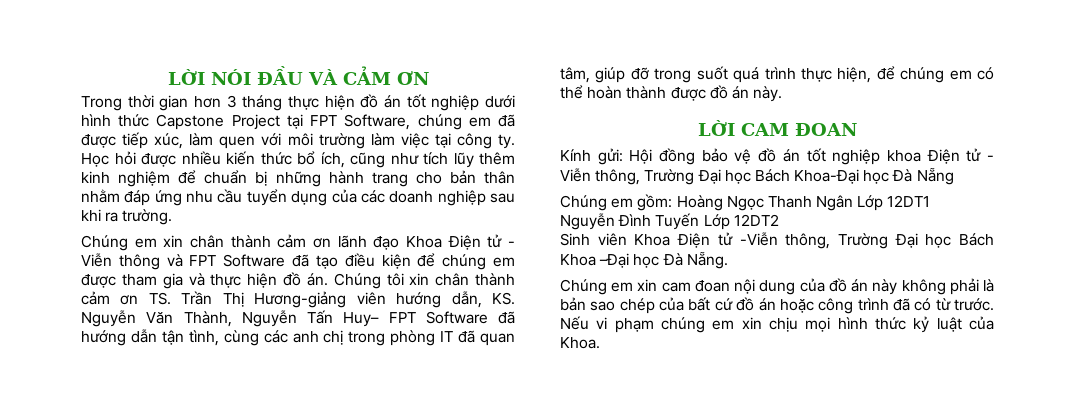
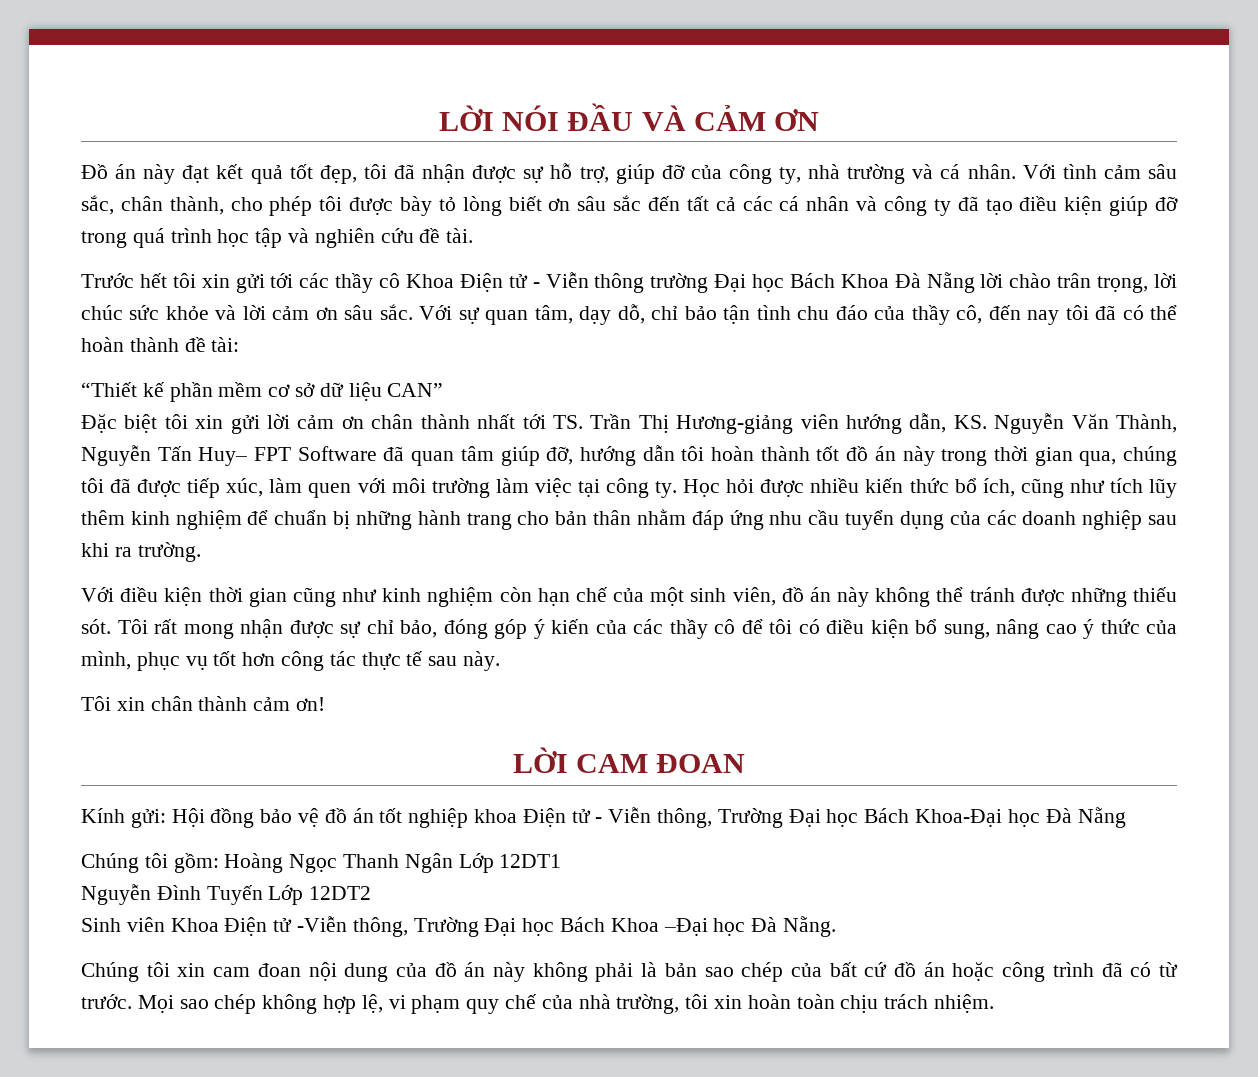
[81,94,515,111] [81,114,491,130] Trong thời gian hơn 3 tháng thực hiện đồ án tốt nghiệp dưới hình thức Capstone Project tại FPT Software, chúng em -> [81,163,1178,184] [81,195,1179,216] [81,228,474,248] [81,272,1177,293] [81,304,1177,325] [81,337,240,352] [81,382,444,402] [81,413,1177,434] [81,445,1177,466] [81,478,104,493] Đồ án này đạt kết quả tốt đẹp, tôi đã nhận được sự hỗ trợ, giúp đỡ của công ty, nhà trường và cá nhân. Với tình cảm sâu sắc, chân thành, cho phép tôi được bày tỏ lòng biết ơn sâu sắc đến tất cả các cá nhân và công ty đã tạo điều kiện giúp đỡ trong quá trình học tập và nghiên cứu đề tài. // Trước hết tôi xin gửi tới các thầy cô Khoa Điện tử - Viễn thông trường Đại học Bách Khoa Đà Nẵng lời chào trân trọng, lời chúc sức khỏe và lời cảm ơn sâu sắc. Với sự quan tâm, dạy dỗ, chỉ bảo tận tình chu đáo của thầy cô, đến nay tôi đã có thể hoàn thành đề tài: // “Thiết kế phần mềm cơ sở dữ liệu CAN” // Đặc biệt tôi xin gửi lời cảm ơn chân thành nhất tới TS. Trần Thị Hương-giảng viên hướng dẫn, KS. Nguyễn Văn Thành, Nguyễn Tấn Huy– FPT Software đã quan tâm giúp đỡ, hướng dẫn tôi hoàn thành tốt đồ án này trong thời gian qua, chúng tôi
[81,234,515,251] [81,253,515,270] [81,272,515,289] [81,291,515,308] [81,310,515,327] [81,329,515,346] [560,66,994,83] [560,85,783,102] Chúng em xin chân thành cảm ơn lãnh đạo Khoa Điện tử - Viễn thông và FPT Software đã tạo điều kiện để chúng em được tham gia và thực hiện đồ án. Chúng tôi xin chân thành cảm ơn TS. Trần Thị Hương-giảng viên hướng dẫn, KS. Nguyễn Văn Thành, Nguyễn Tấn Huy– FPT Software đã hướng dẫn tận tình, cùng các anh chị trong phòng IT đã quan tâm, giúp đỡ trong suốt quá trình thực hiện, để chúng em có thể hoàn thành được đồ án này. -> [81,587,1177,607] [81,619,1177,639] [81,651,501,671] [81,696,326,711] Với điều kiện thời gian cũng như kinh nghiệm còn hạn chế của một sinh viên, đồ án này không thể tránh được những thiếu sót. Tôi rất mong nhận được sự chỉ bảo, đóng góp ý kiến của các thầy cô để tôi có điều kiện bổ sung, nâng cao ý thức của mình, phục vụ tốt hơn công tác thực tế sau này. // Tôi xin chân thành cảm ơn!
[611,198,634,208] em -> [144,853,168,868] tôi
[611,282,634,292] em -> [146,962,170,977] tôi
[560,316,994,333] [560,337,600,349] Nếu vi phạm chúng em xin chịu mọi hình thức kỷ luật của Khoa. -> [137,994,995,1014] Mọi sao chép không hợp lệ, vi phạm quy chế của nhà trường, tôi xin hoàn toàn chịu trách nhiệm.

